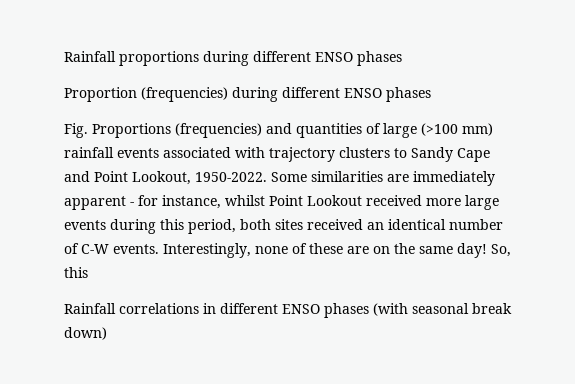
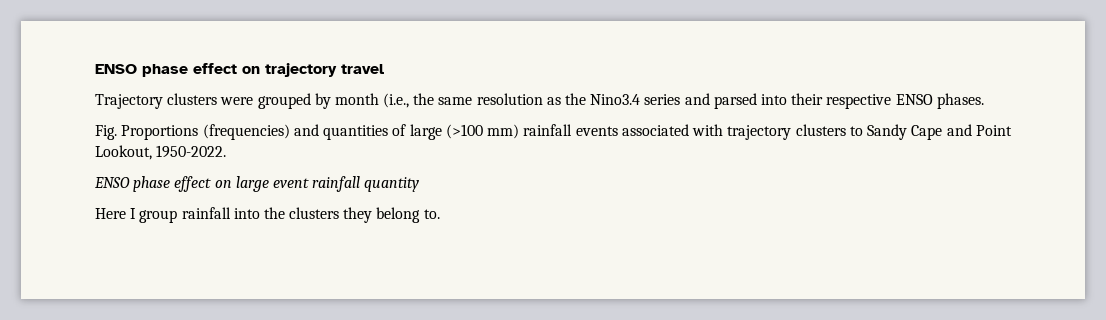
[64,51,402,66] [64,87,431,102] Rainfall proportions during different ENSO phases // Proportion (frequencies) during different ENSO phases -> [95,63,384,77] [95,93,984,109] ENSO phase effect on trajectory travel // Trajectory clusters were grouped by month (i.e., the same resolution as the Nino3.4 series and parsed into their respective ENSO phases.
[271,171,495,186] [64,195,499,210] [64,219,503,234] [64,243,511,258] [64,267,88,278] [64,303,512,318] [64,327,107,340] Some similarities are immediately apparent - for instance, whilst Point Lookout received more large events during this period, both sites received an identical number of C-W events. Interestingly, none of these are on the same day! So, this // Rainfall correlations in different ENSO phases (with seasonal break down) -> [94,176,420,192] [95,207,440,223] // ENSO phase effect on large event rainfall quantity // Here I group rainfall into the clusters they belong to.

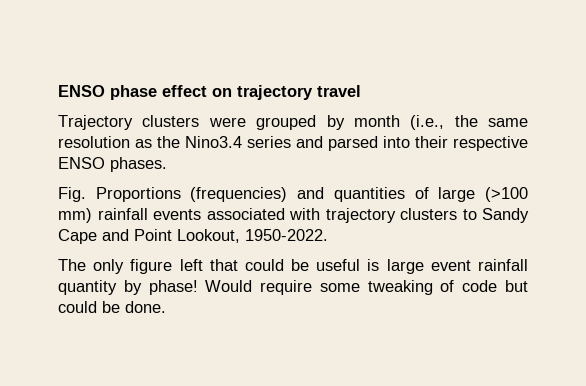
[94,176,420,192] [95,207,440,223] ENSO phase effect on large event rainfall quantity // Here I group rainfall into the clusters they belong to. -> [58,259,528,274] [58,280,528,295] [58,301,166,313] The only figure left that could be useful is large event rainfall quantity by phase! Would require some tweaking of code but could be done.

